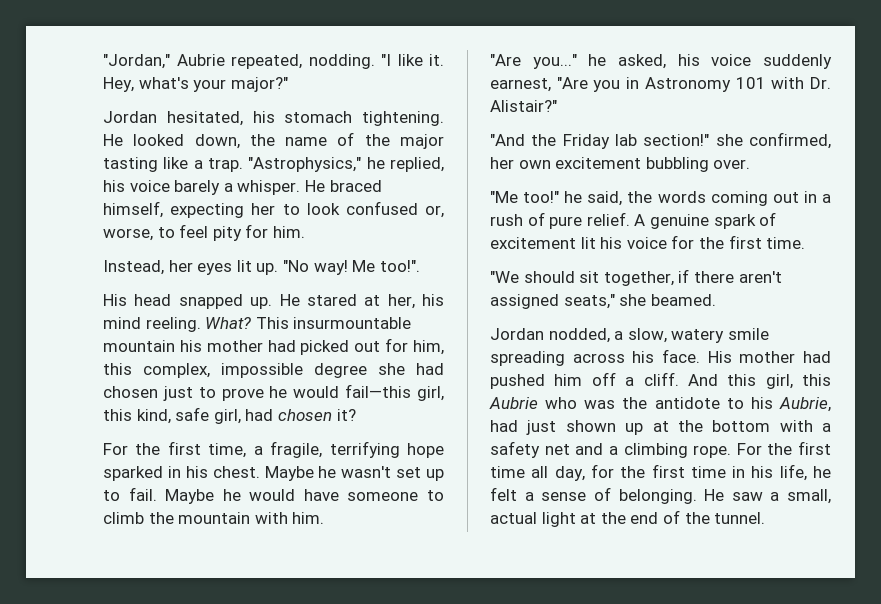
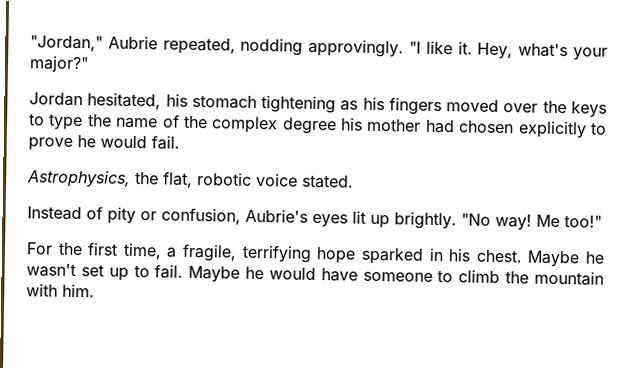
[308,54,375,69] nodding. -> [240,37,405,58] nodding approvingly.
[362,111,444,126] [103,132,444,149] [103,157,444,172] [103,180,382,195] [103,201,444,218] [103,224,305,241] [103,260,420,275] [103,294,444,309] [103,317,412,332] [103,338,444,355] [103,363,444,378] [103,384,444,401] [103,407,356,424] tightening. He looked down, the name of the major tasting like a trap. "Astrophysics," he replied, his voice barely a whisper. He braced himself, expecting her to look confused or, worse, to feel pity for him. // Instead, her eyes lit up. "No way! Me too!". // His head snapped up. He stared at her, his mind reeling. What? This insurmountable mountain his mother had picked out for him, this complex, impossible degree she had chosen just to prove he would fail—this girl, this kind, safe girl, had chosen it? -> [261,95,607,118] [29,113,607,139] [28,135,180,151] [27,169,354,189] [27,206,602,231] tightening as his fingers moved over the keys to type the name of the complex degree his mother had chosen explicitly to prove he would fail. // Astrophysics, the flat, robotic voice stated. // Instead of pity or confusion, Aubrie's eyes lit up brightly. "No way! Me too!"
[490,54,832,69] [490,77,831,92] [490,100,557,112] [490,132,831,149] [490,157,751,172] [490,191,831,206] [490,212,777,229] [490,235,806,249] [490,269,782,286] [490,294,716,309] [490,328,769,343] [490,349,831,366] [490,372,831,389] [489,397,831,412] [490,420,831,435] [490,441,831,458] [490,464,831,481] [490,487,831,504] [490,510,766,527] // "Are you..." he asked, his voice suddenly earnest, "Are you in Astronomy 101 with Dr. Alistair?" // "And the Friday lab section!" she confirmed, her own excitement bubbling over. // "Me too!" he said, the words coming out in a rush of pure relief. A genuine spark of excitement lit his voice for the first time. // "We should sit together, if there aren't assigned seats," she beamed. // Jordan nodded, a slow, watery smile spreading across his face. His mother had pushed him off a cliff. And this girl, this Aubrie who was the antidote to his Aubrie, had just shown up at the bottom with a safety net and a climbing rope. For the first time all day, for the first time in his life, he felt a sense of belonging. He saw a small, actual light at the end of the tunnel. -> (95, 290) none

